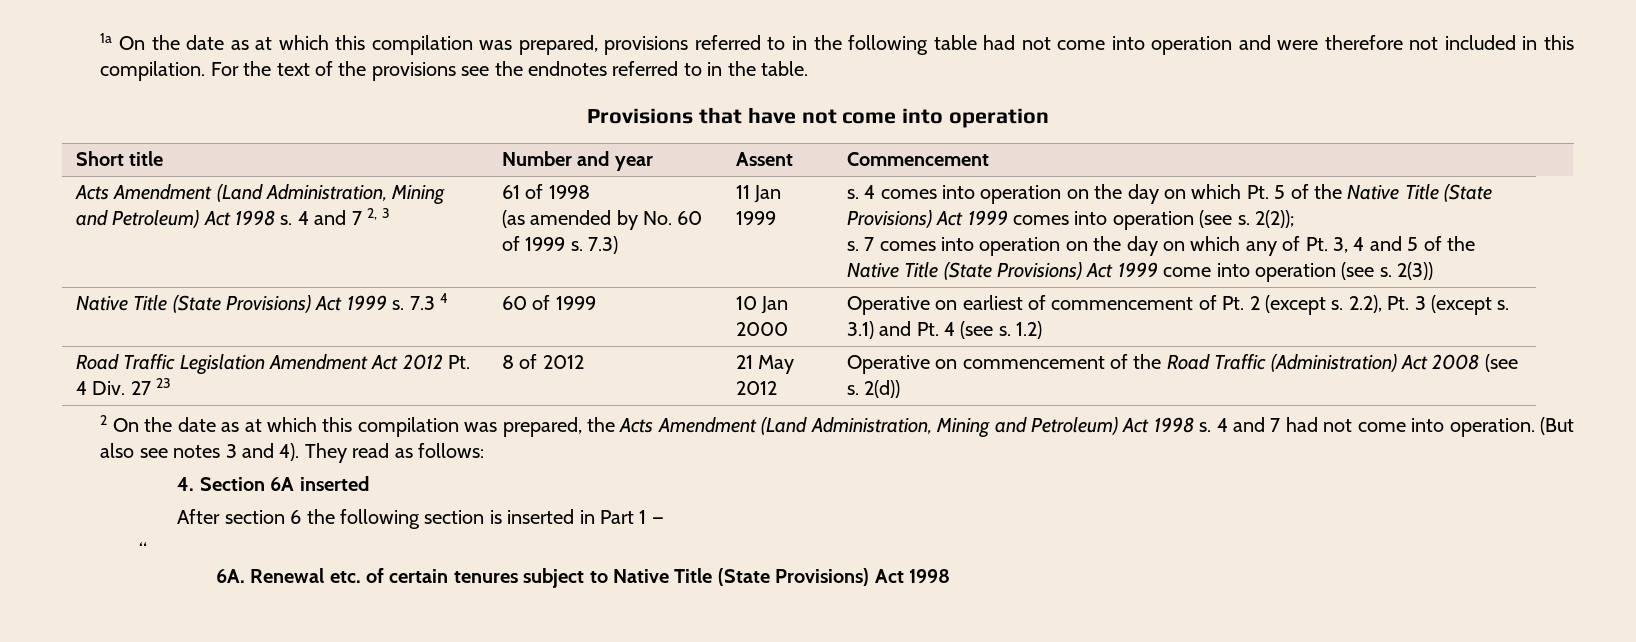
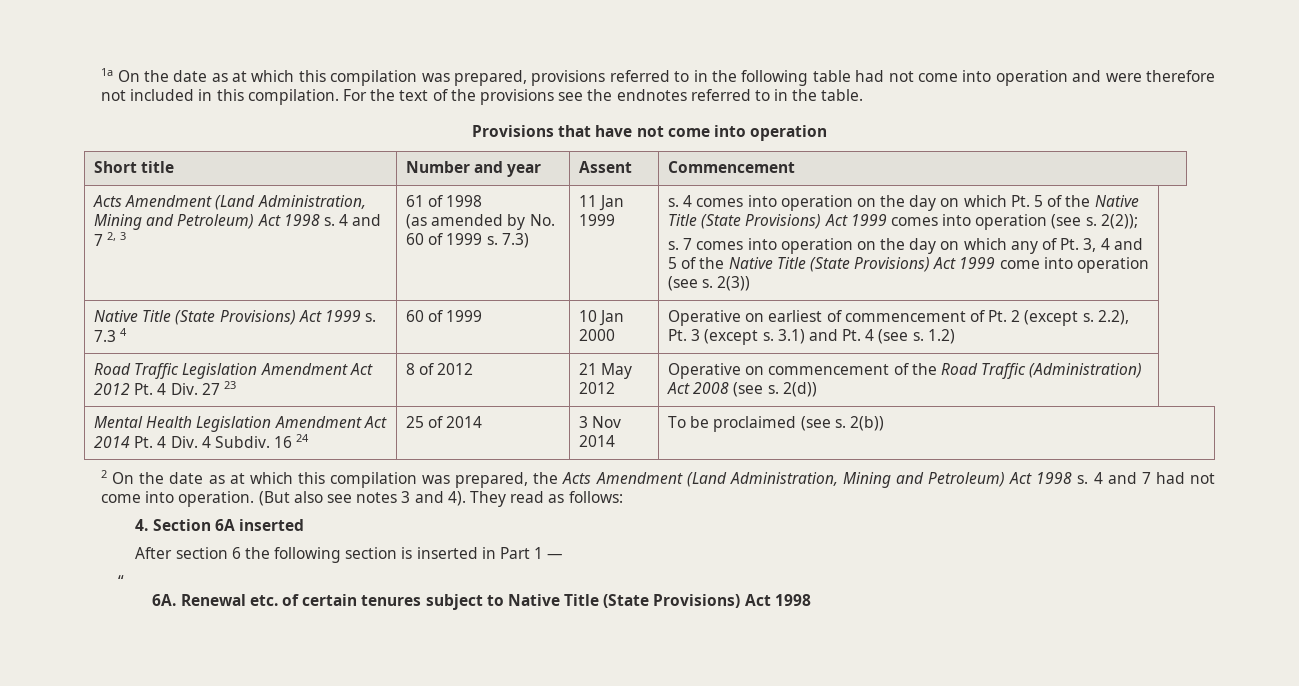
(901, 389) none -> [93,416,387,432] [93,434,310,448] [405,416,483,428] [578,416,622,428] [578,435,615,447] [667,416,884,432] // Mental Health Legislation Amendment Act 2014 Pt. 4 Div. 4 Subdiv. 16 24 | 25 of 2014 | 3 Nov 2014 | To be proclaimed (see s. 2(b))

